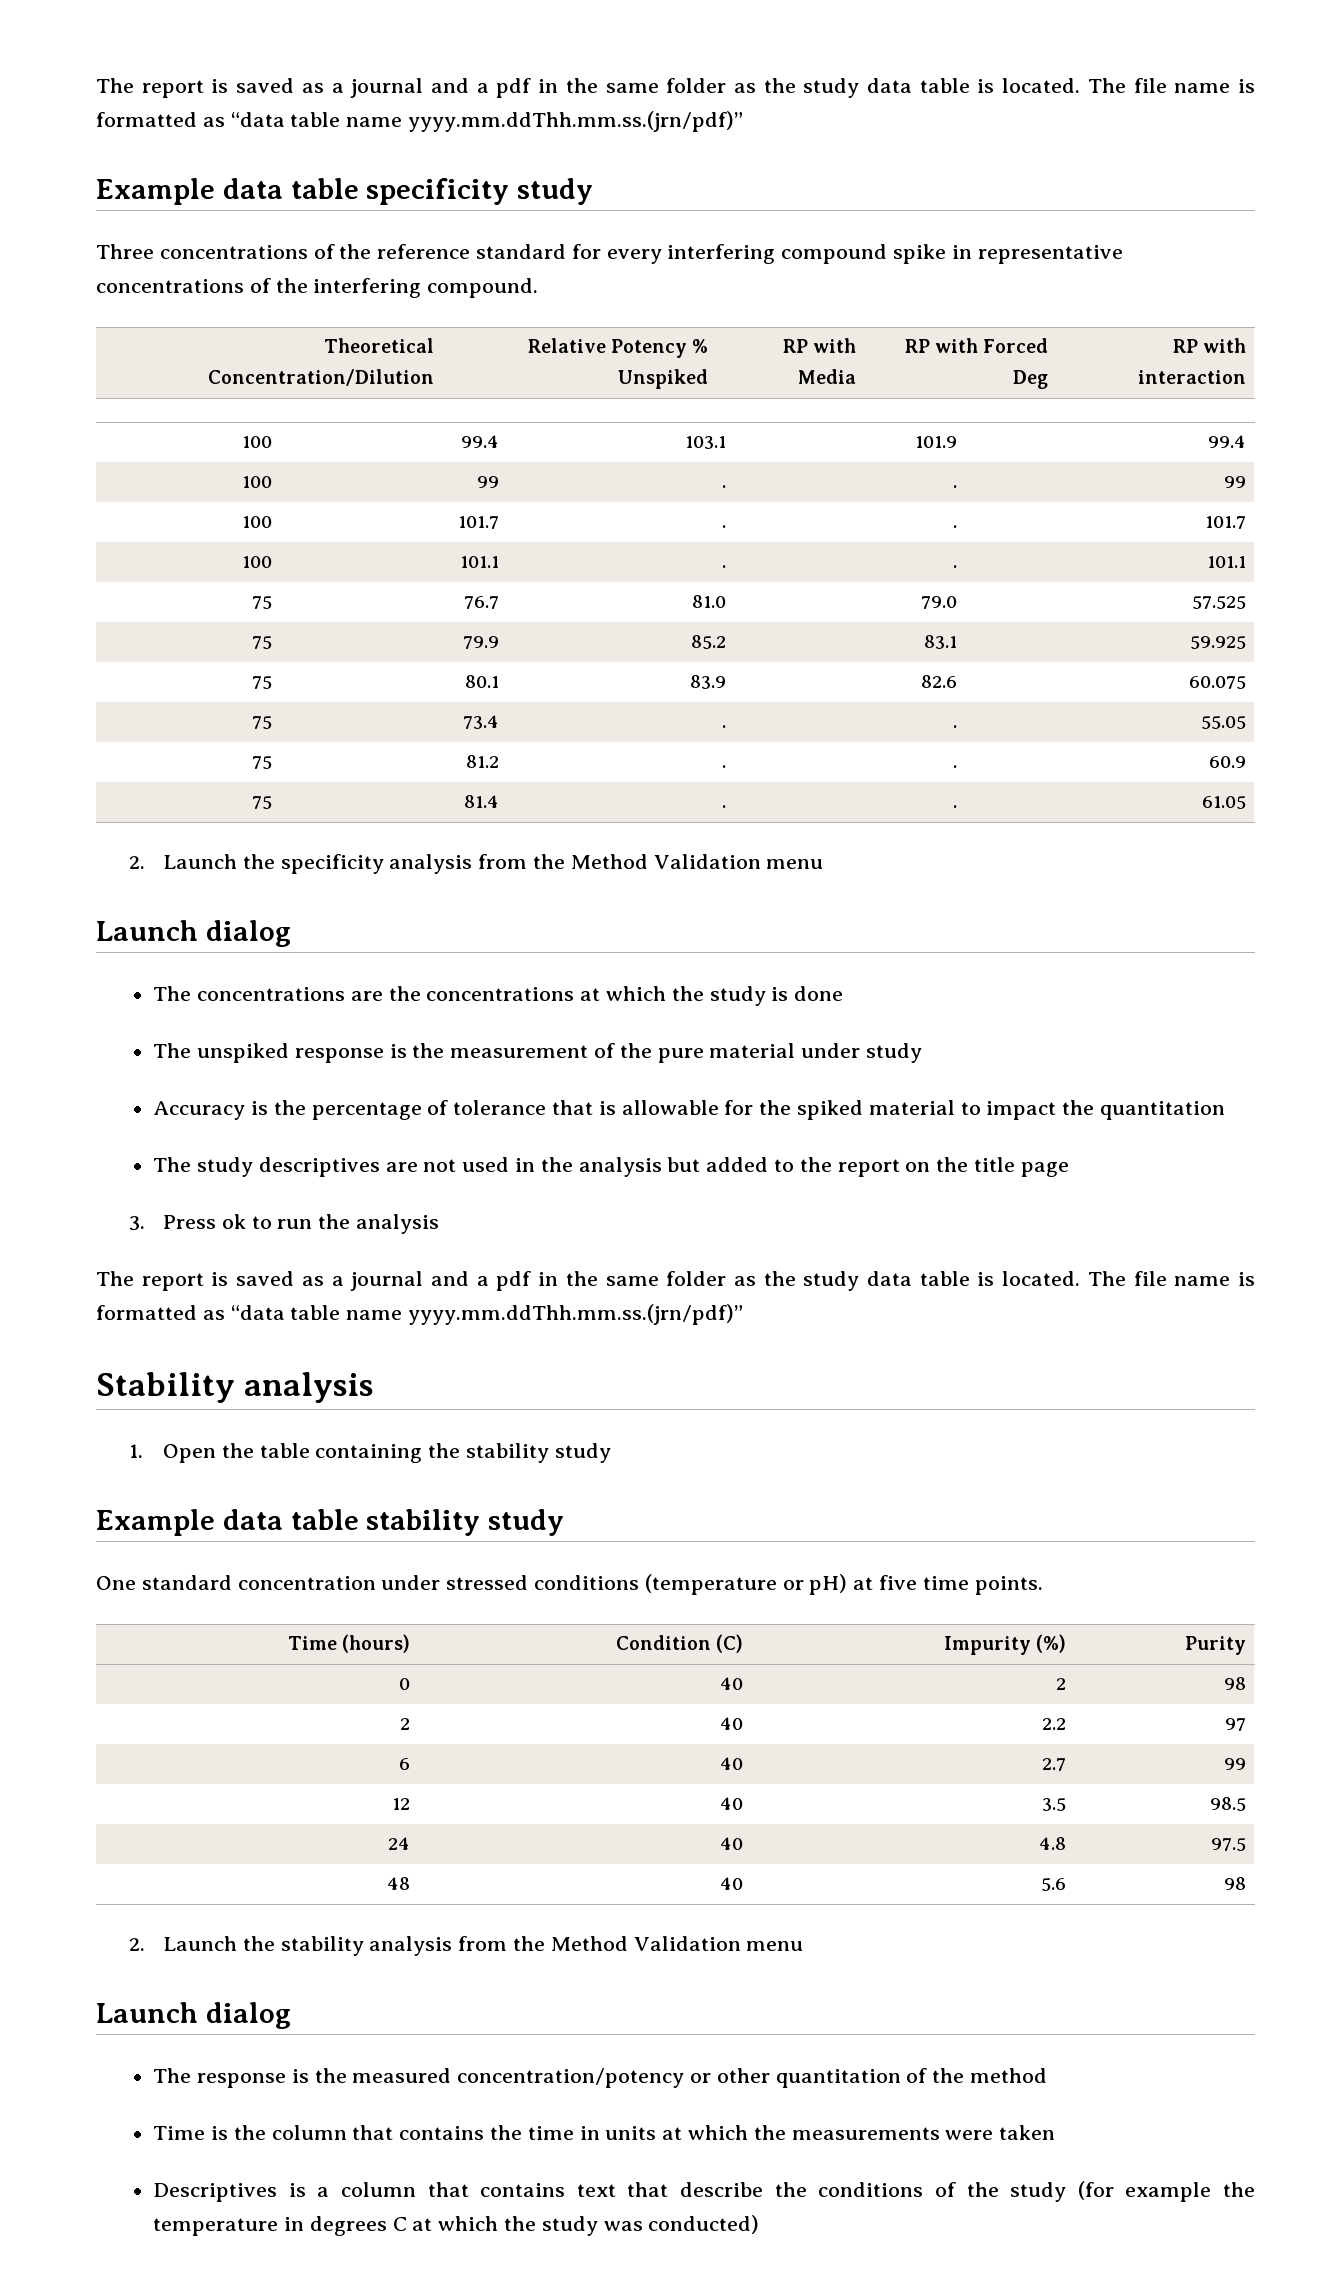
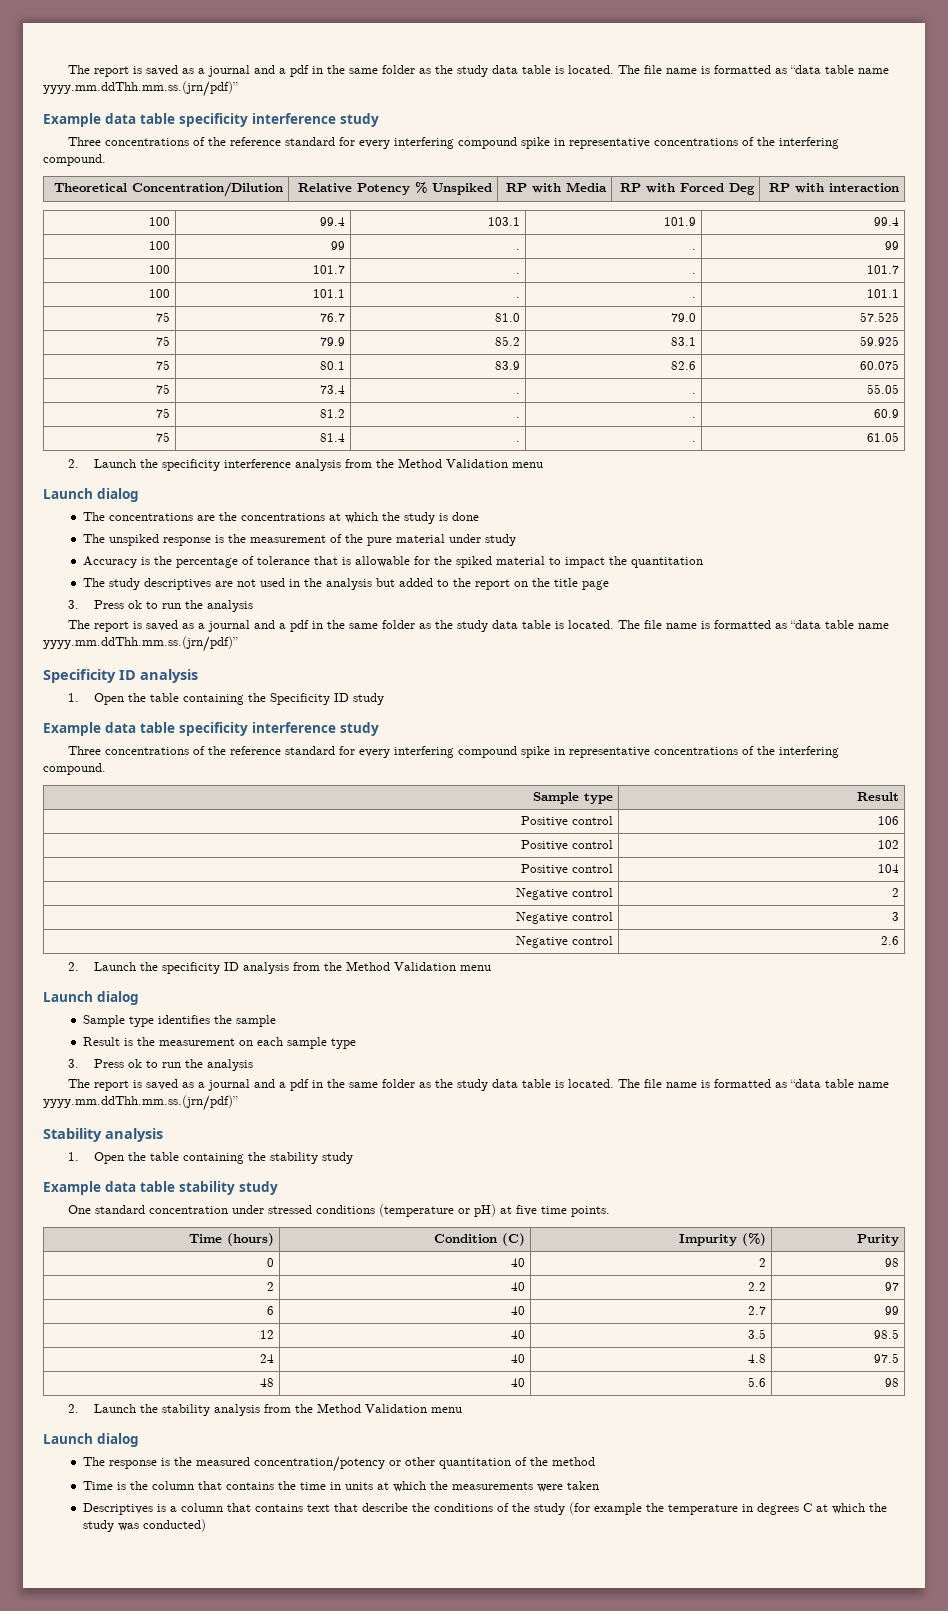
(510, 191) none -> [252,113,336,124] interference
(384, 864) none -> [223,459,291,468] interference
(744, 1314) none -> [43,669,198,683] [68,693,384,705] [43,722,379,736] [67,746,839,758] [43,763,106,775] [533,792,614,804] [857,792,900,801] [521,816,614,827] [878,816,900,825] [521,840,614,851] [878,840,900,849] [521,864,614,875] [878,864,900,873] [516,888,614,900] [892,888,900,897] [516,912,614,924] [892,912,900,921] [516,936,614,948] [881,936,900,945] [68,961,491,974] [43,991,139,1005] [82,1015,276,1027] [82,1037,356,1049] [68,1059,253,1071] [67,1079,889,1091] [43,1095,238,1111] // Specificity ID analysis // 1. Open the table containing the Specificity ID study // Example data table specificity interference study // Three concentrations of the reference standard for every interfering compound spike in representative concentrations of the interfering compound. // Sample type | Result // Positive control | 106 // Positive control | 102 // Positive control | 104 // Negative control | 2 // Negative control | 3 // Negative control | 2.6 // 2. Launch the specificity ID analysis from the Method Validation menu // Launch dialog // Sample type identifies the sample // Result is the measurement on each sample type // 3. Press ok to run the analysis // The report is saved as a journal and a pdf in the same folder as the study data table is located. The file name is formatted as “data table name yyyy.mm.ddThh.mm.ss.(jrn/pdf)”

